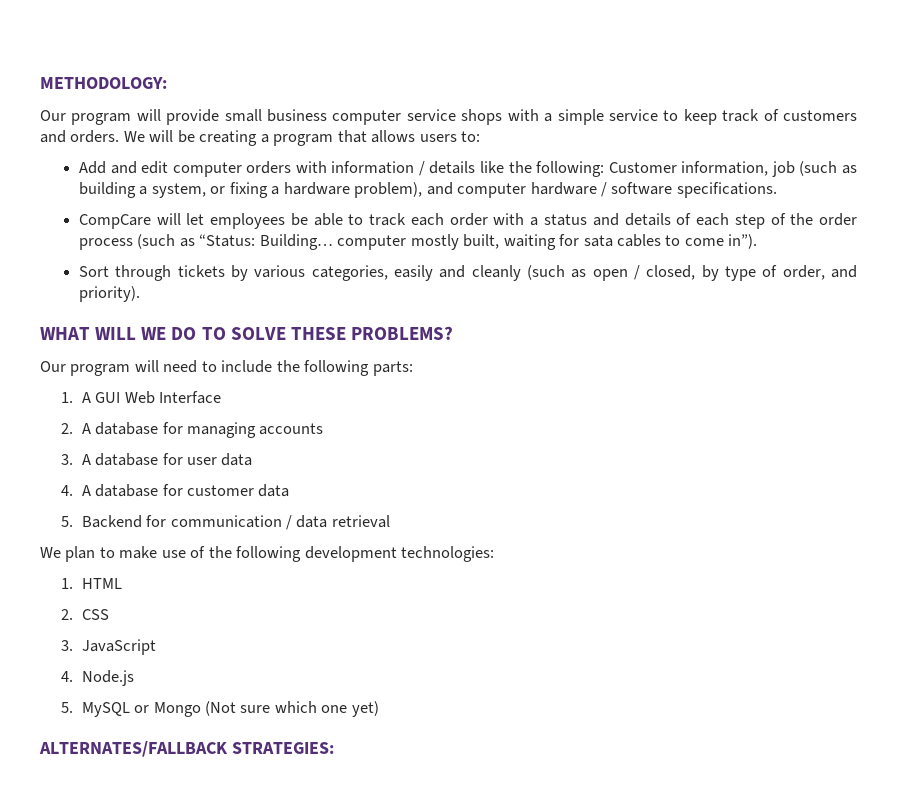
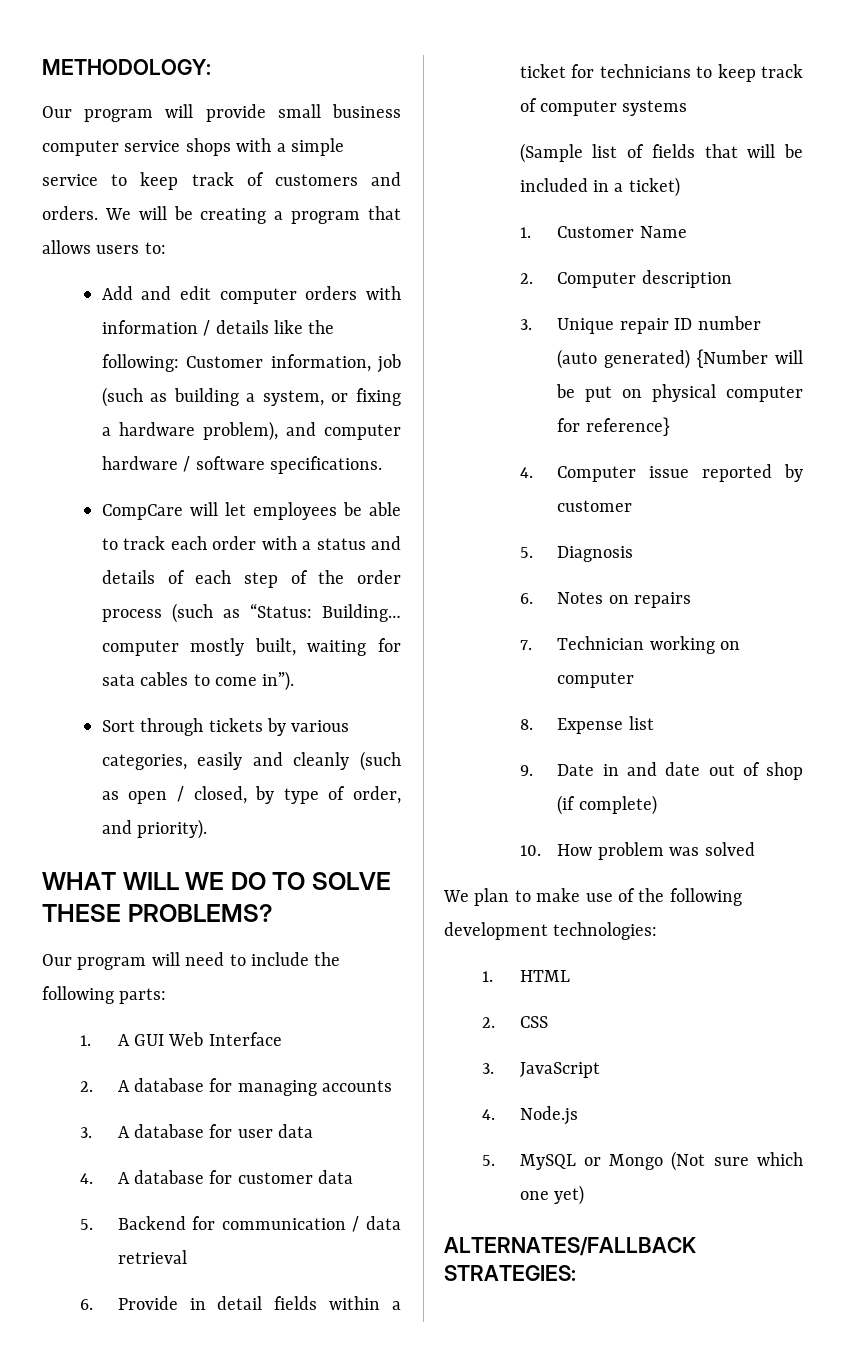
(390, 521) none -> [79,1296,401,1310] [519,64,803,82] [519,98,688,116] [519,143,803,163] [519,177,680,197] [519,226,687,238] [519,270,732,288] [519,316,761,334] [557,349,803,369] [556,384,803,402] [557,417,670,436] [519,464,803,482] [557,500,633,512] [519,546,634,562] [519,592,692,608] [519,636,741,654] [557,672,635,688] [519,716,654,734] [519,762,803,780] [557,795,657,815] [519,842,755,860] // 6. Provide in detail fields within a ticket for technicians to keep track of computer systems // (Sample list of fields that will be included in a ticket) // 1. Customer Name // 2. Computer description // 3. Unique repair ID number (auto generated) {Number will be put on physical computer for reference} // 4. Computer issue reported by customer // 5. Diagnosis // 6. Notes on repairs // 7. Technician working on computer // 8. Expense list // 9. Date in and date out of shop (if complete) // 10. How problem was solved

